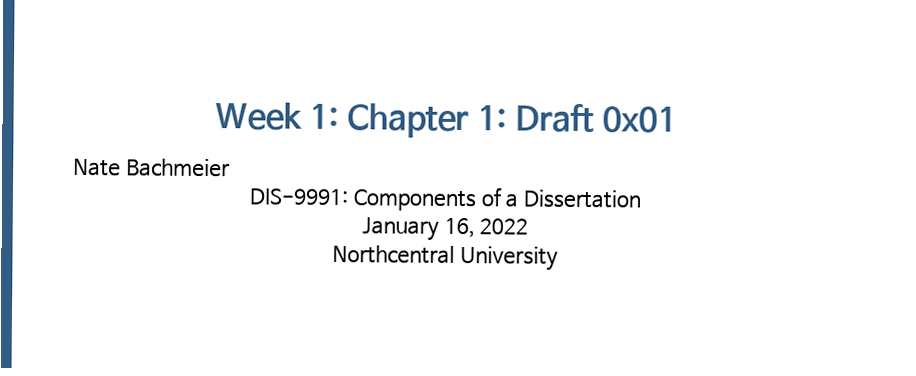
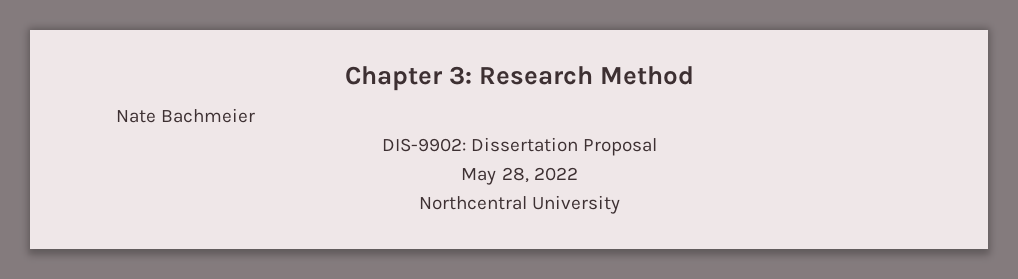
[215,102,677,139] [73,157,230,178] [249,187,641,212] [361,217,475,241] Week 1: Chapter 1: Draft 0x01 // Nate Bachmeier // DIS-9991: Components of a Dissertation // January 16, -> [344,66,695,91] [116,108,256,123] [381,137,658,156] [461,167,529,185] Chapter 3: Research Method // Nate Bachmeier // DIS-9902: Dissertation Proposal // May 28,

